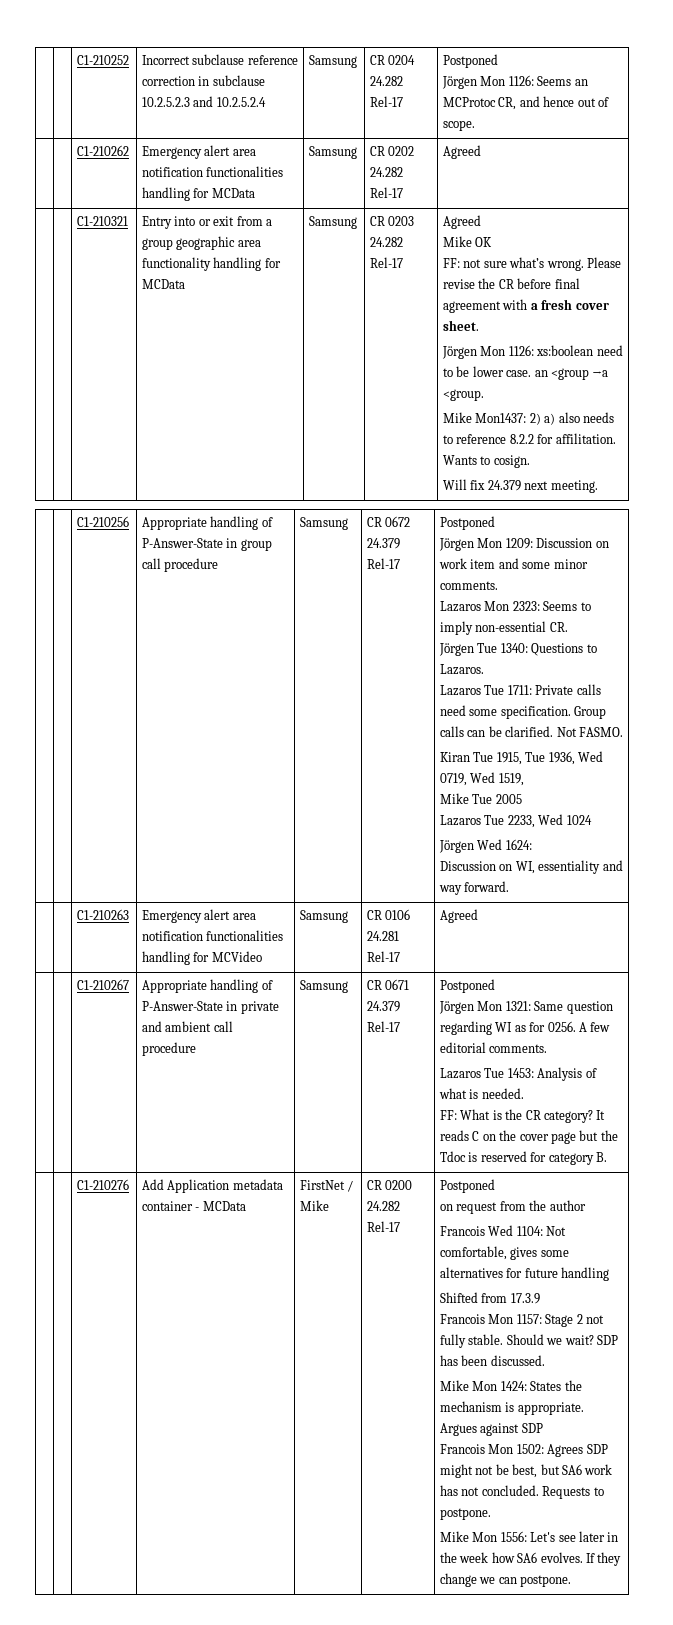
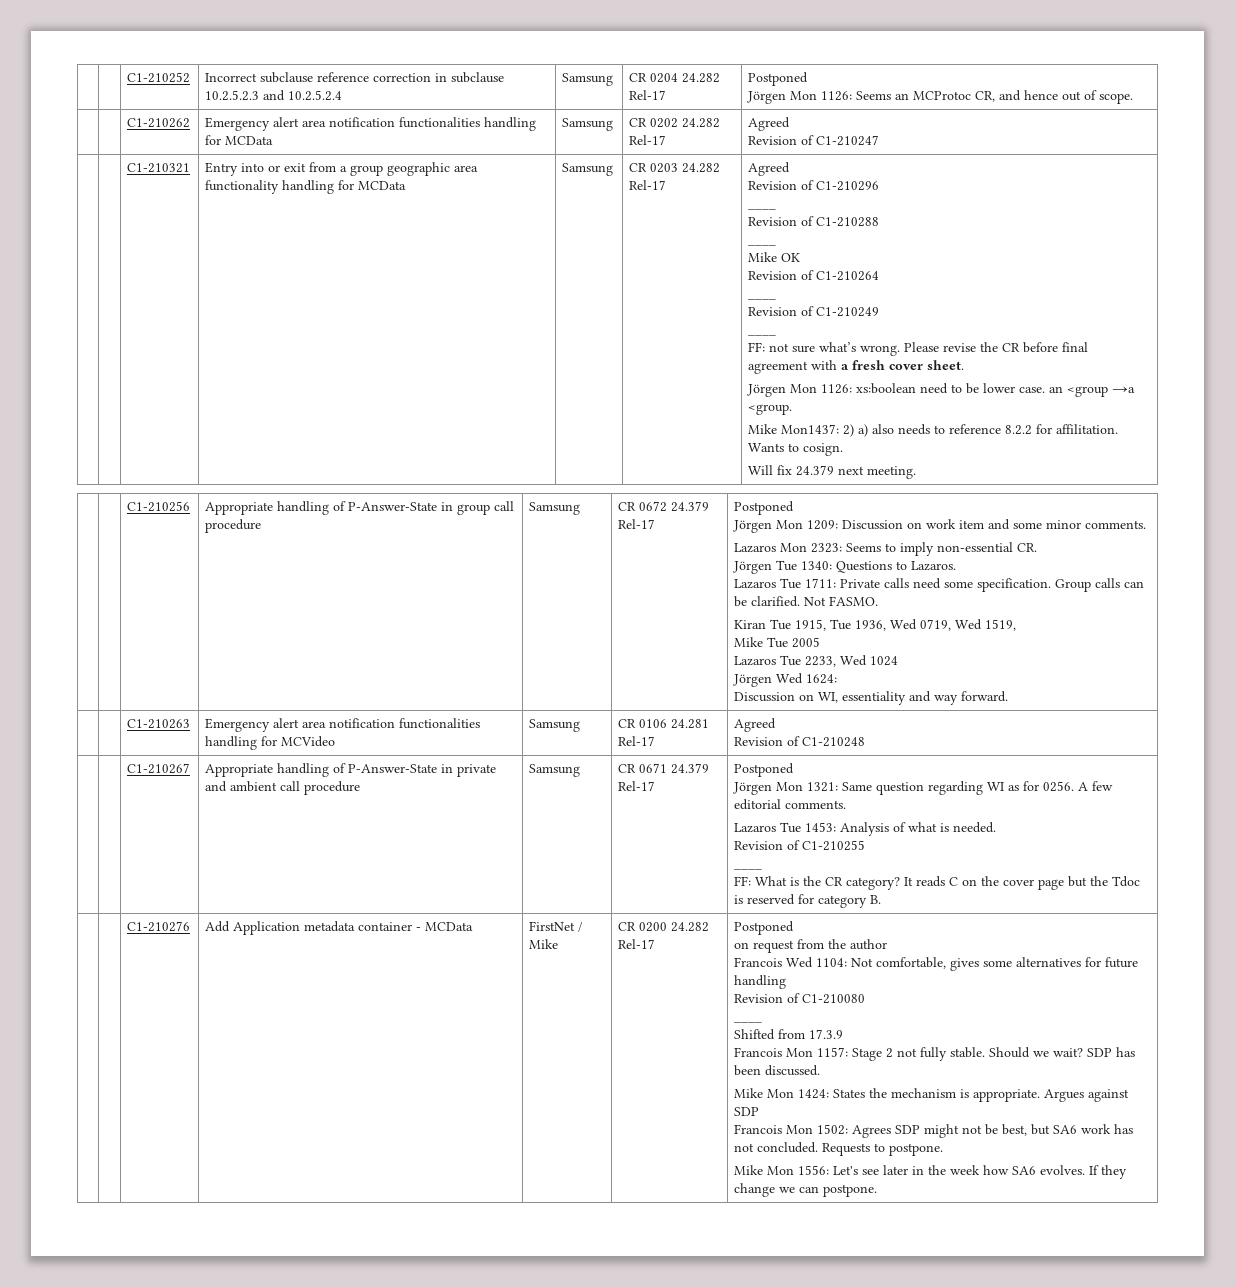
(482, 152) none -> [748,135,880,146] // Revision of C1-210247
[443,236,493,247] Mike OK -> [748,180,880,191] [748,208,777,210] [748,216,880,227] [748,244,777,246] [748,252,801,262] [748,270,880,281] [748,298,777,300] [748,306,880,317] [748,334,777,336] Revision of C1-210296 // ____ // Revision of C1-210288 // ____ // Mike OK // Revision of C1-210264 // ____ // Revision of C1-210249 // ____
(479, 916) none -> [734,736,866,747] // Revision of C1-210248
(524, 1093) none -> [734,840,866,851] [734,868,763,870] // Revision of C1-210255 // ____
(610, 1274) none -> [734,993,866,1004] [734,1021,763,1023] // Revision of C1-210080 // ____

